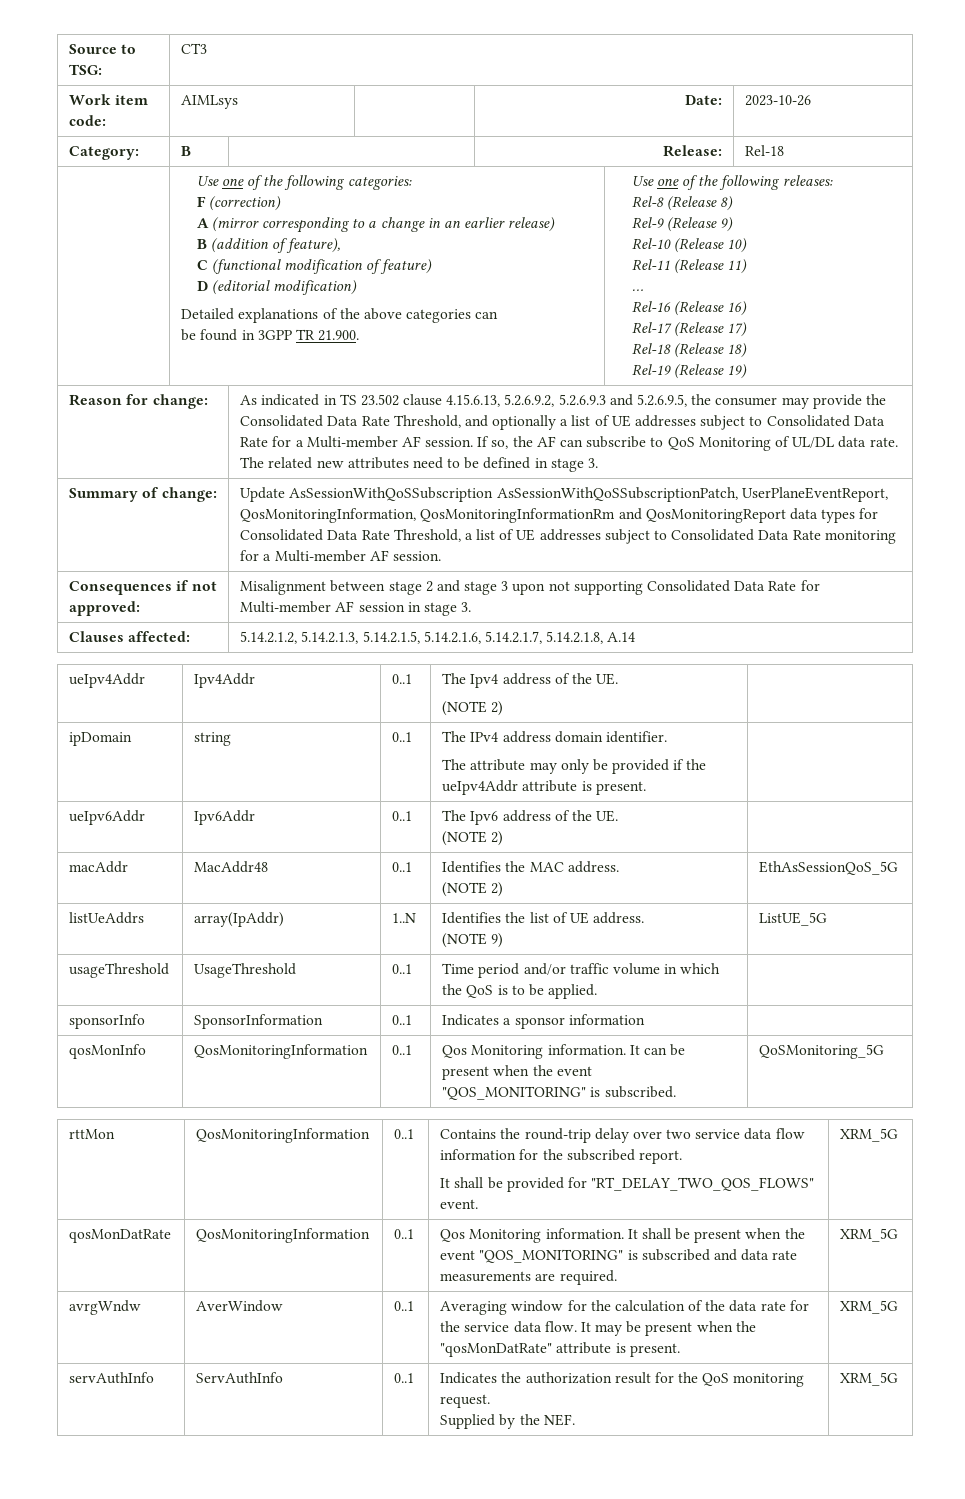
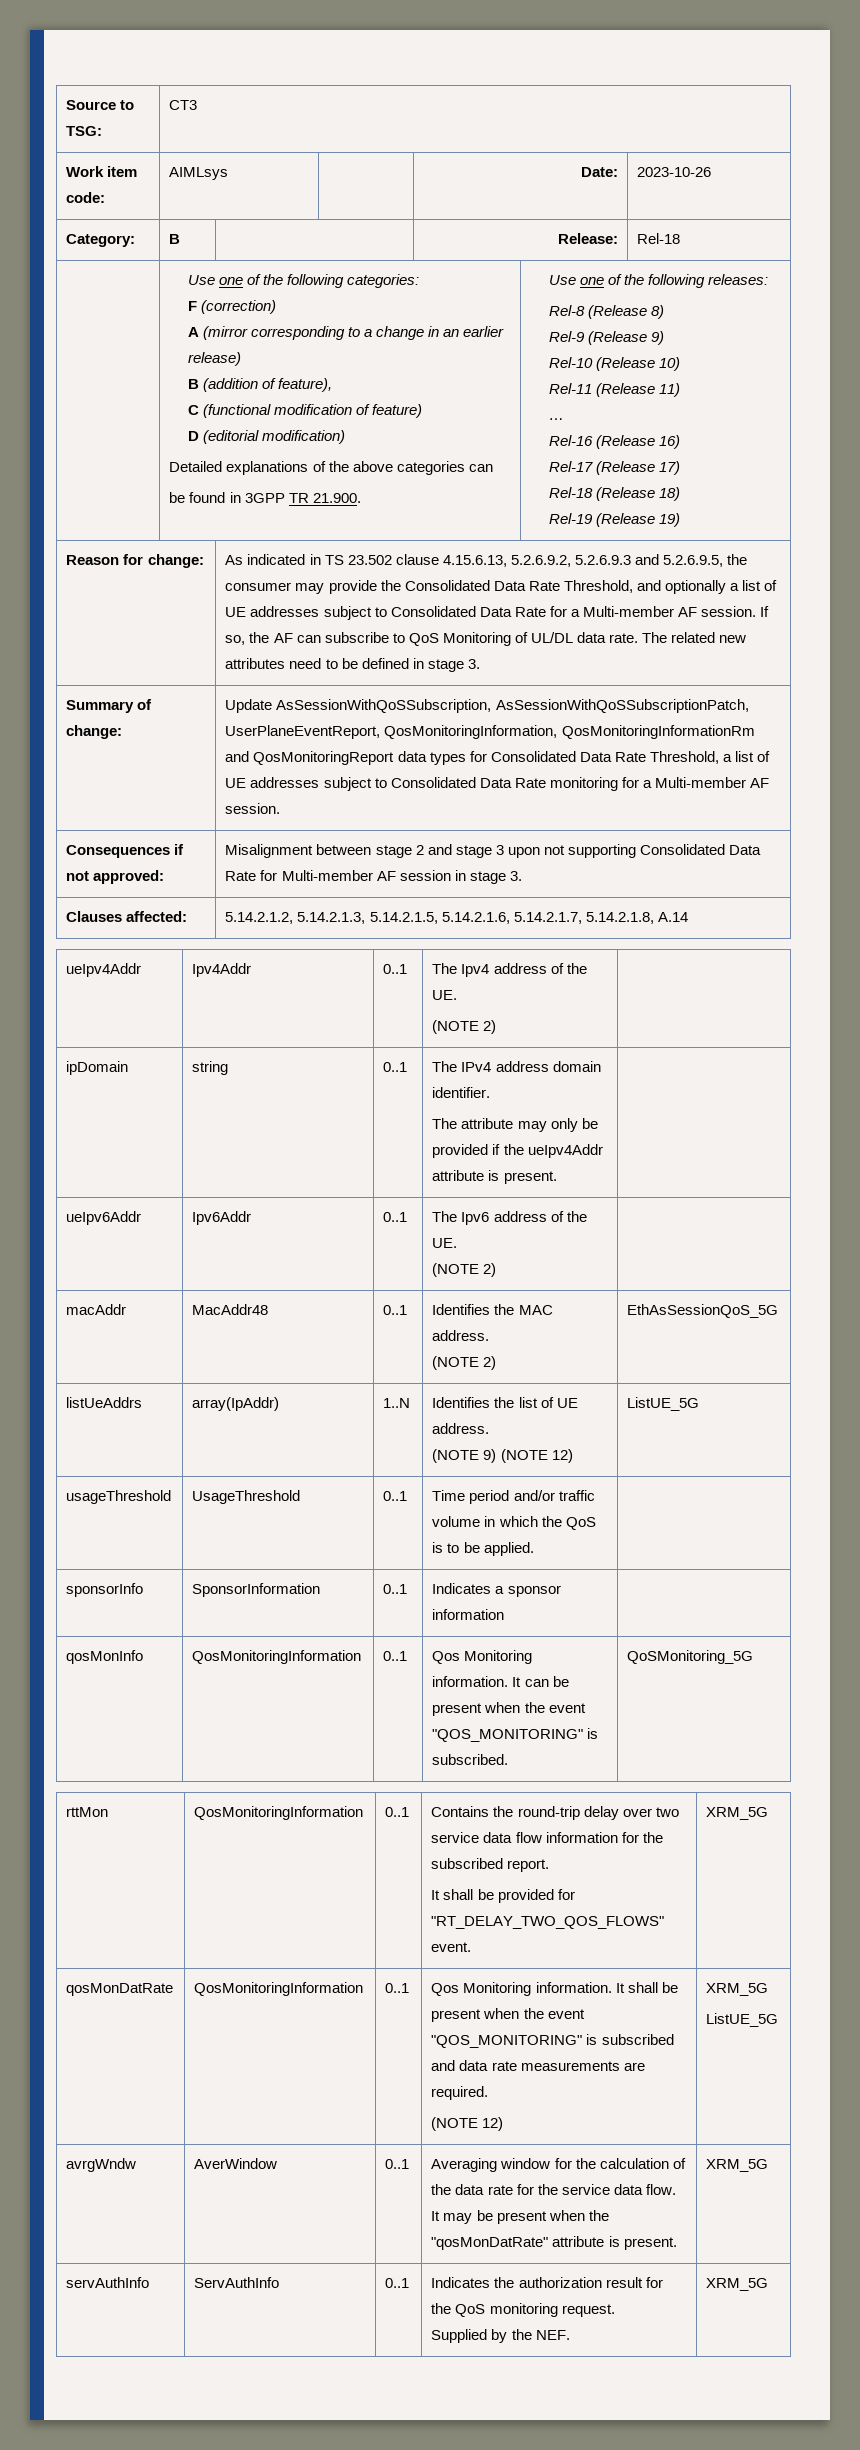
[289,487,494,502] AsSessionWithQoSSubscription -> [276,699,492,713] AsSessionWithQoSSubscription,
(504, 940) none -> [500,1449,573,1463] (NOTE 12)
[840,1228,899,1242] | XRM_5G -> [431,2117,504,2131] [706,1983,769,1996] [706,2013,779,2027] // (NOTE 12) | XRM_5G // ListUE_5G

